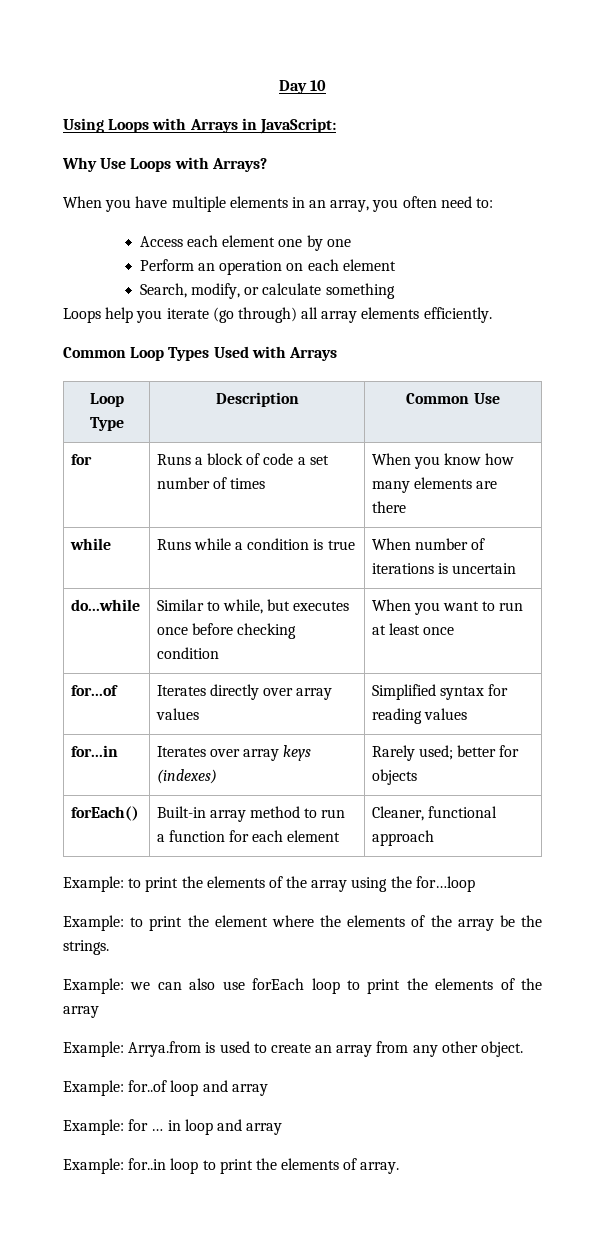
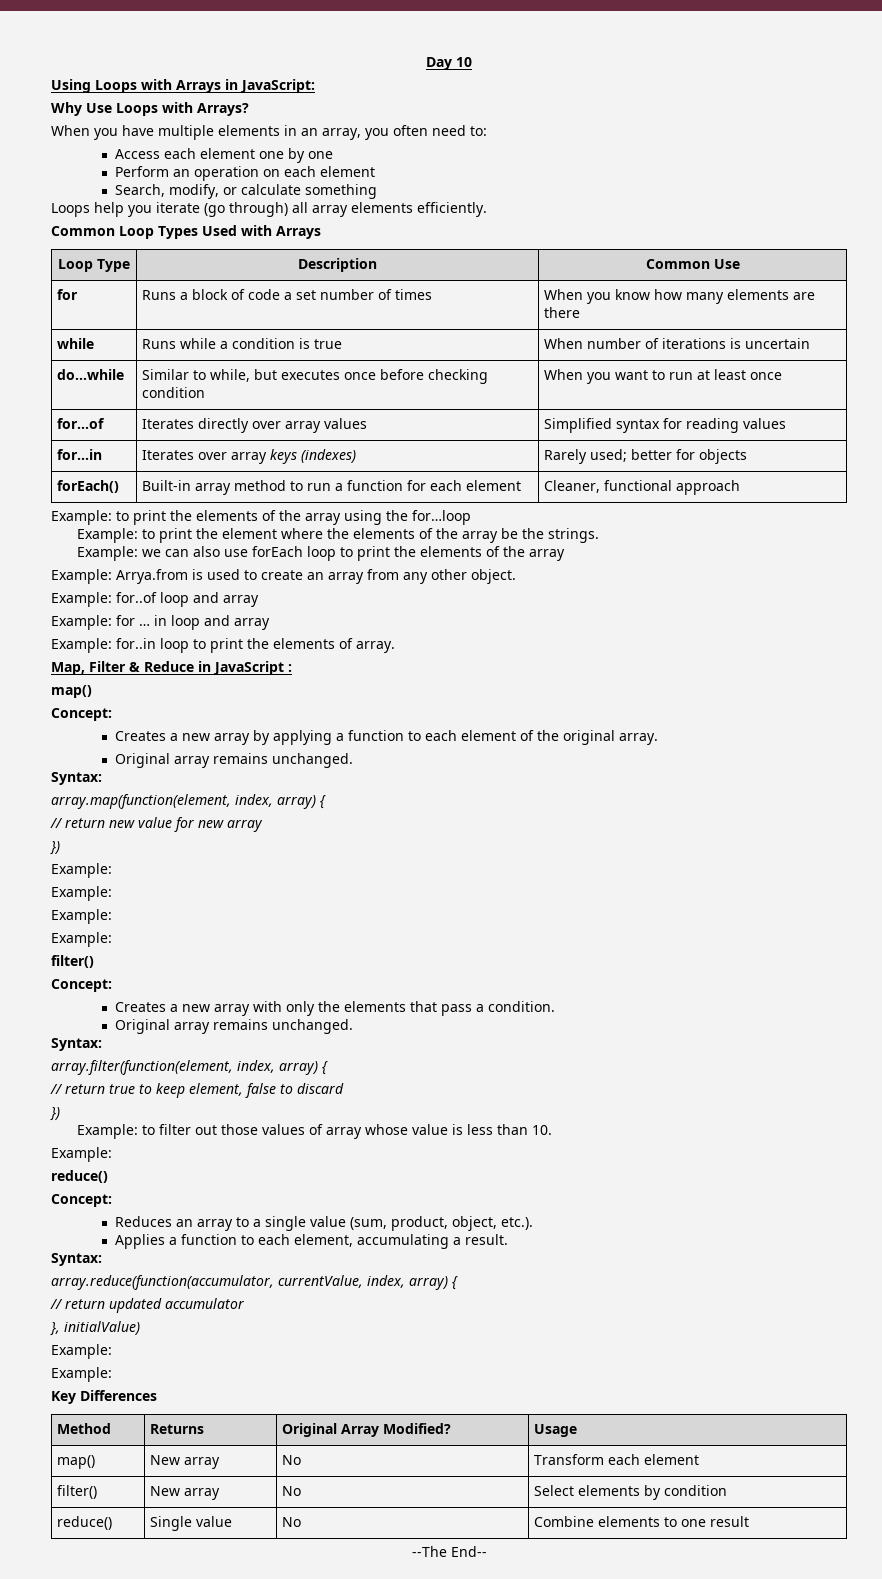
(400, 1168) none -> [51,661,292,675] [51,685,92,698] [51,708,112,721] [115,730,659,745] [115,753,354,768] [51,772,102,785] [51,794,326,809] [50,817,263,832] [50,841,60,855] [51,863,112,878] [51,886,112,901] [51,909,112,924] [51,932,112,947] [51,955,94,968] [51,979,112,992] [115,1001,556,1016] [115,1019,354,1034] [51,1038,102,1051] [51,1060,328,1075] [50,1083,344,1098] [50,1107,60,1121] [77,1124,553,1139] [51,1147,112,1162] [51,1170,108,1183] [51,1194,112,1207] [115,1216,534,1231] [115,1234,509,1249] [51,1253,102,1266] [51,1275,458,1290] [50,1298,244,1313] [50,1321,140,1336] [51,1344,112,1359] [51,1367,112,1382] [51,1390,157,1404] [57,1423,112,1434] [150,1424,205,1434] [282,1423,452,1437] [534,1424,578,1437] [57,1455,96,1469] [150,1455,221,1469] [282,1455,302,1465] [534,1454,700,1465] [57,1485,98,1499] [150,1486,221,1500] [282,1486,302,1496] [534,1485,728,1500] [57,1516,113,1530] [150,1516,233,1531] [282,1517,302,1527] [534,1516,750,1527] [411,1546,487,1557] // Map, Filter & Reduce in JavaScript : // map() // Concept: // Creates a new array by applying a function to each element of the original array. // Original array remains unchanged. // Syntax: // array.map(function(element, index, array) { // // return new value for new array // }) // Example: // Example: // Example: // Example: // filter() // Concept: // Creates a new array with only the elements that pass a condition. // Original array remains unchanged. // Syntax: // array.filter(function(element, index, array) { // // return true to keep element, false to discard // }) // Example: to filter out those values of array whose value is less than 10. // Example: // reduce() // Concept: // Reduces an array to a single value (sum, product, object, etc.). // Applies a function to each element, accumulating a result. // Syntax: // array.reduce(function(accumulator, currentValue, index, array) { // // return updated accumulator // }, initialValue) // Example: // Example: // Key Differences // Method | Returns | Original Array Modified? | Usage // map() | New array | No | Transform each element // filter() | New array | No | Select elements by condition // reduce() | Single value | No | Combine elements to one result // --The End--

